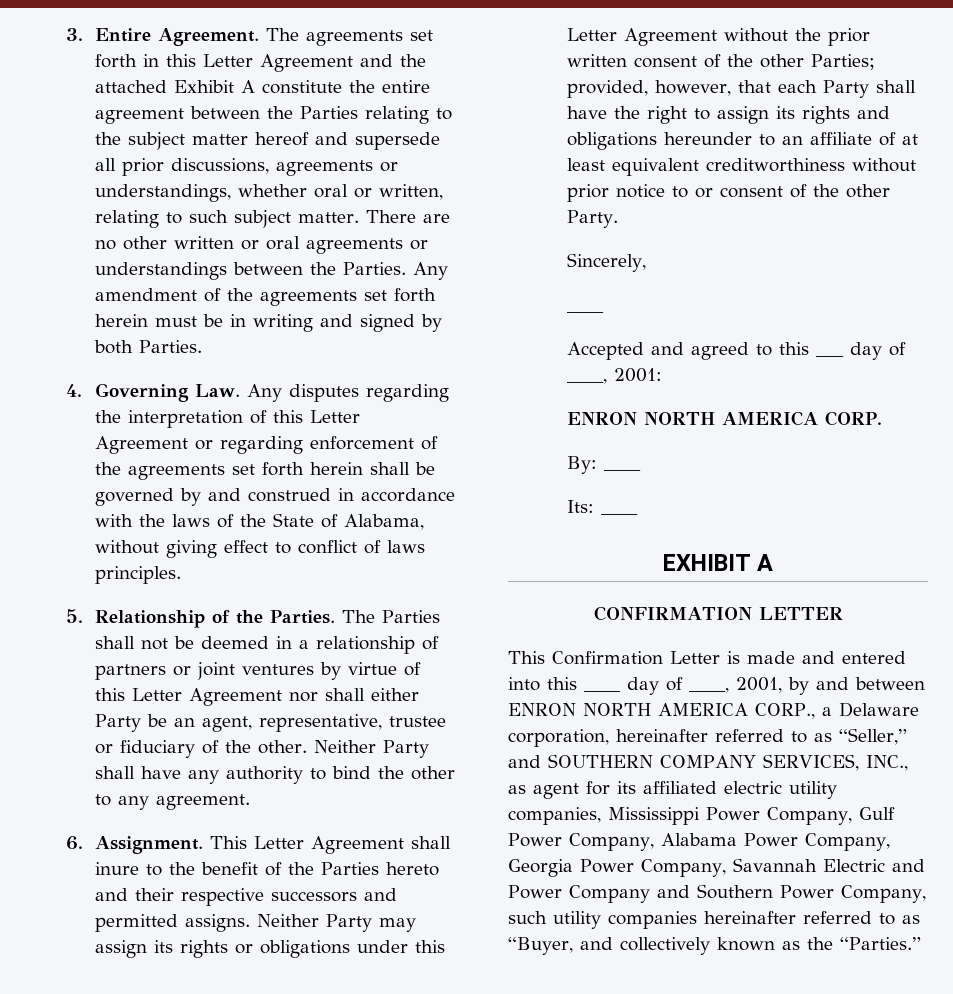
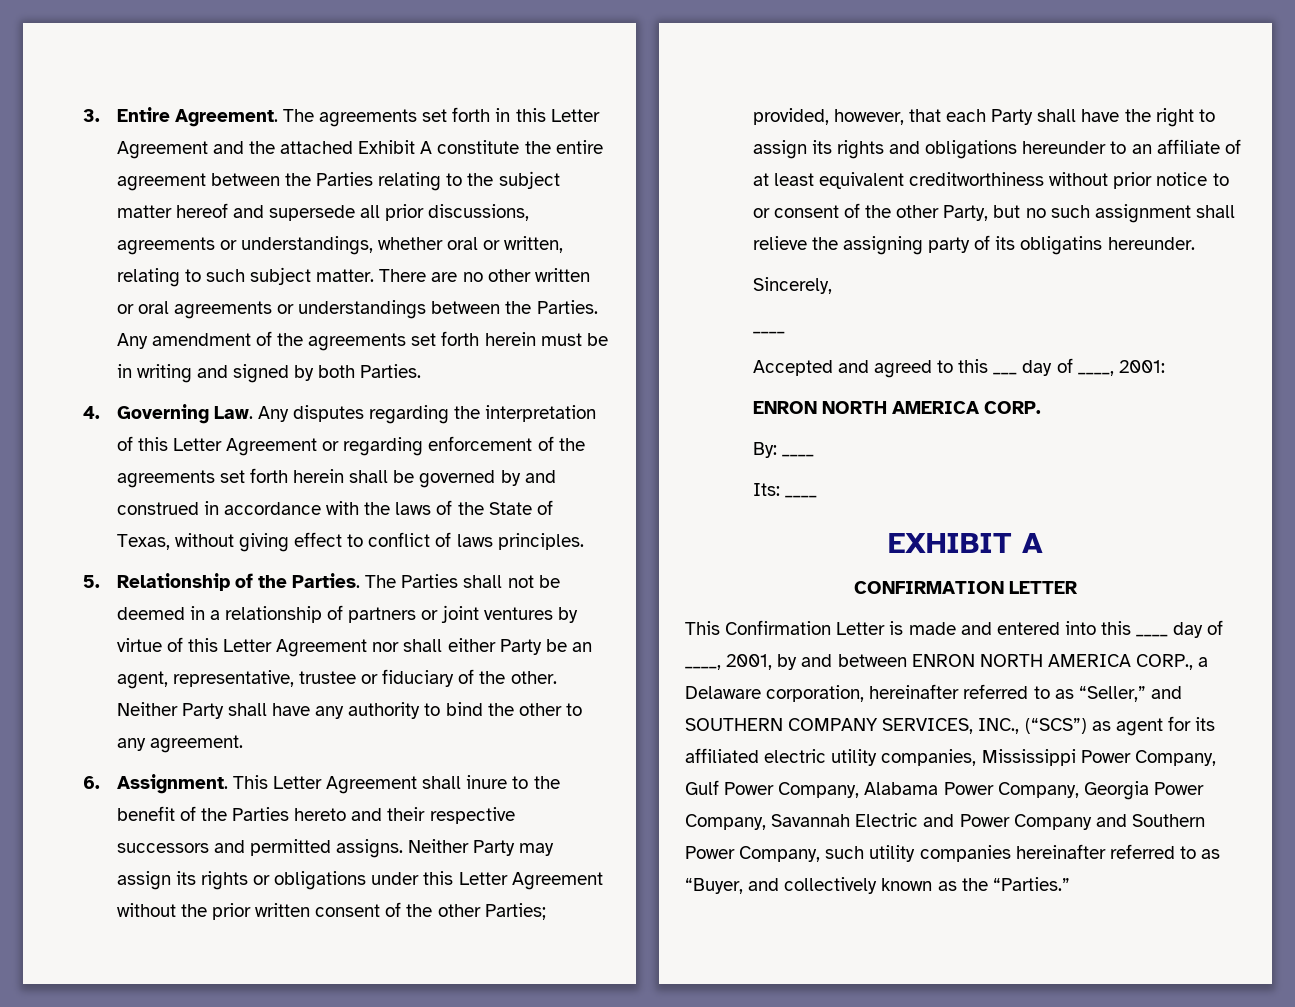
[344,514,425,530] Alabama, -> [116,534,170,550] Texas,
[567,210,619,228] Party. -> [943,204,1236,223] [752,235,1195,255] Party, but no such assignment shall relieve the assigning party of its obligatins hereunder.
(908, 763) none -> [1024,718,1087,734] (“SCS”)

